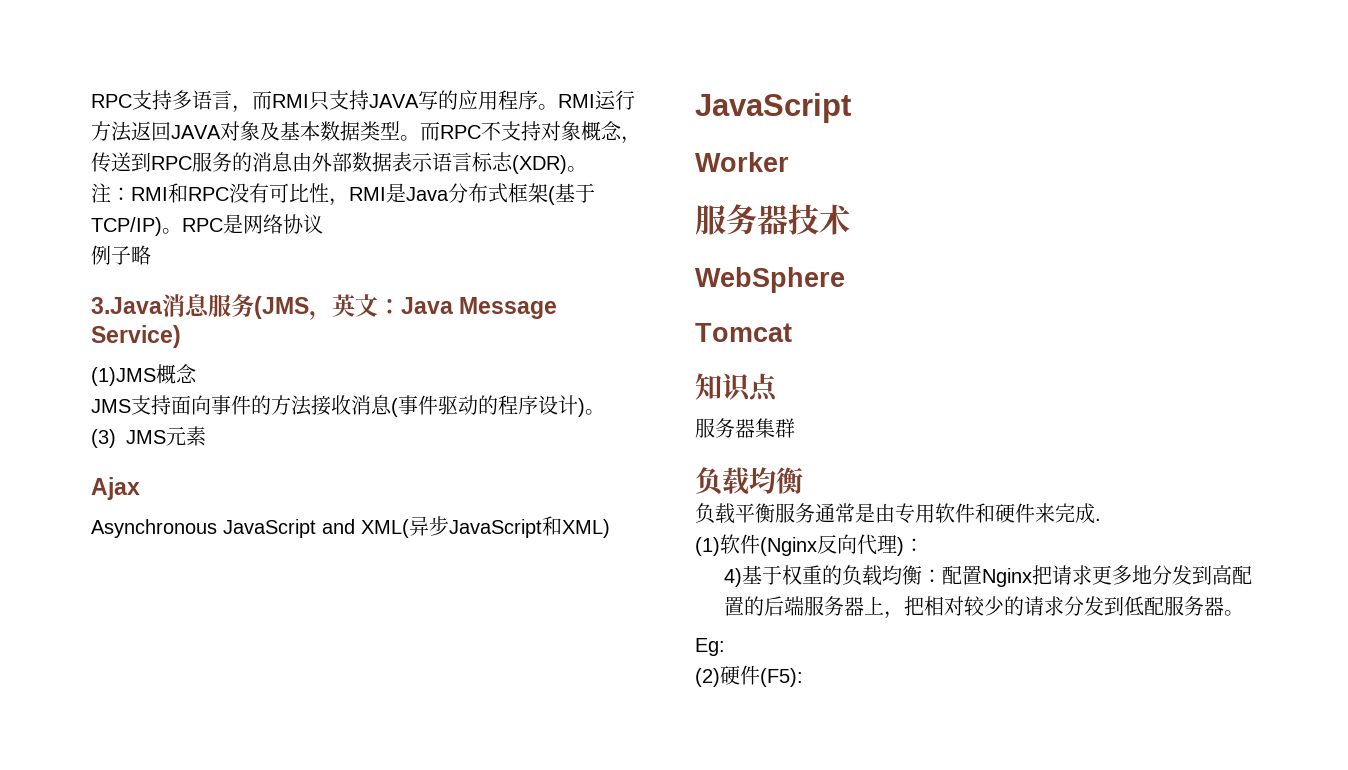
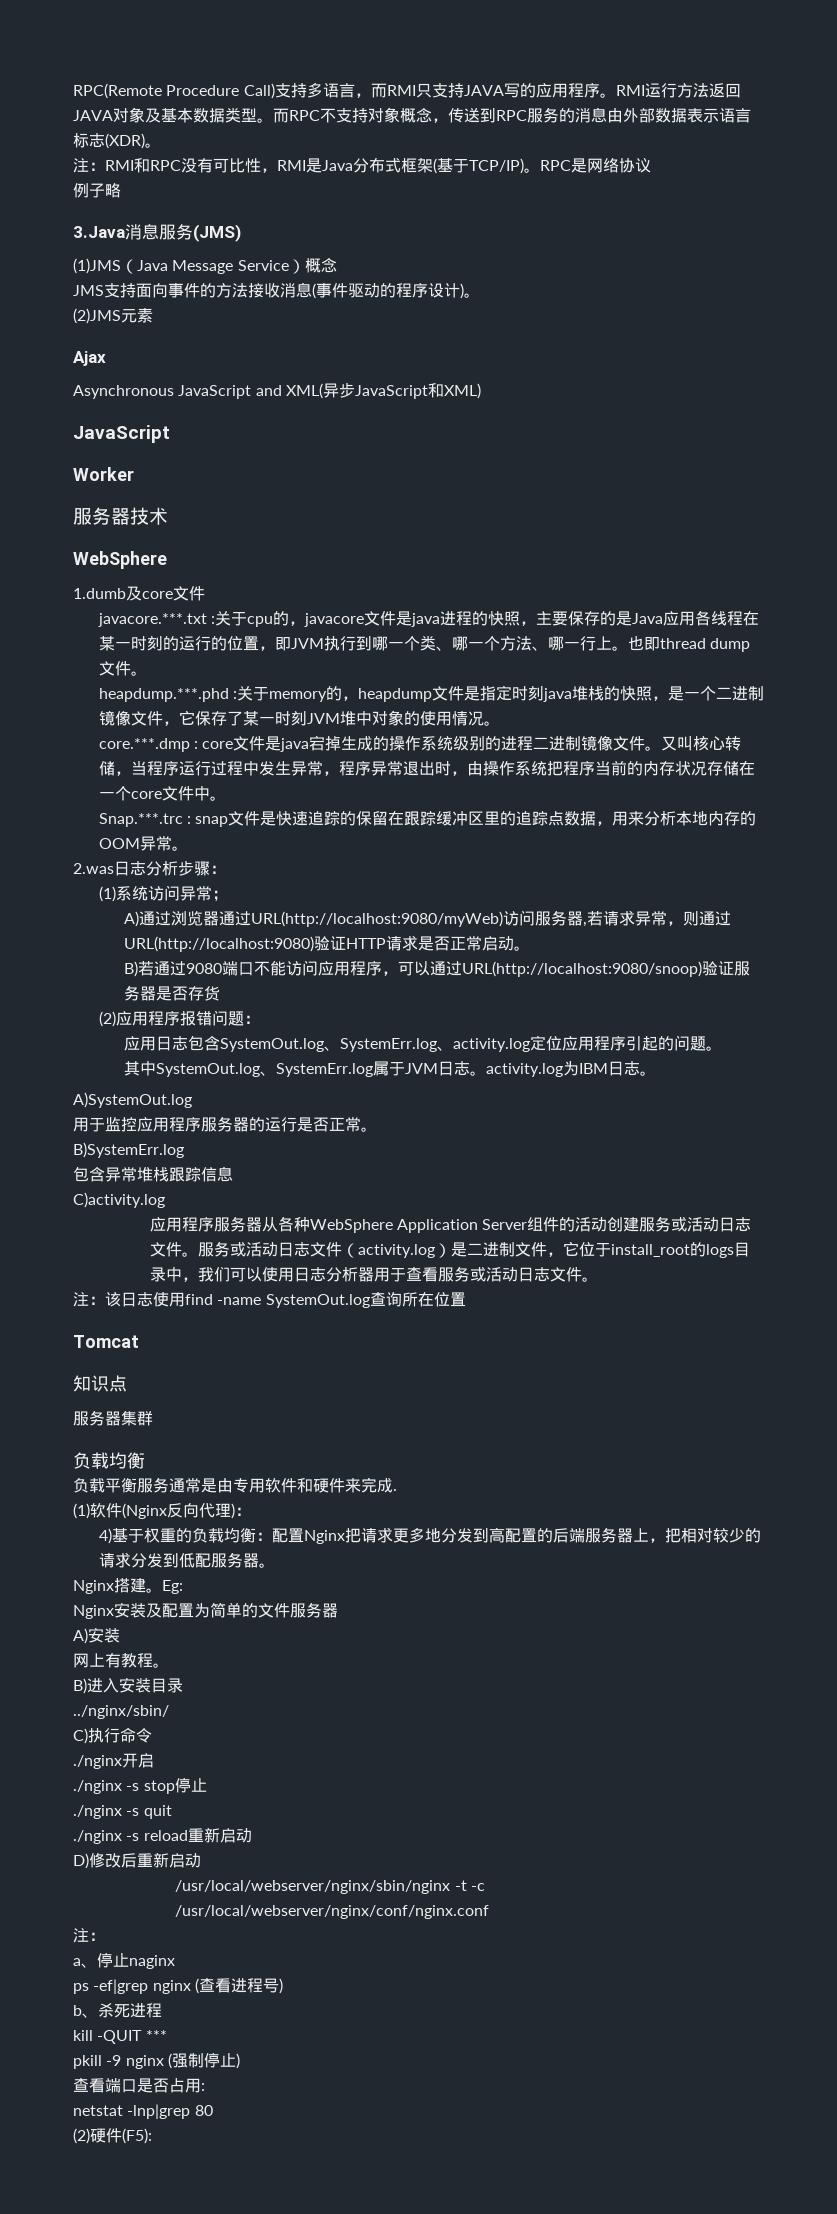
[91,94,132,108] RPC -> [73,83,275,99] RPC(Remote Procedure Call)
[254,294,558,320] [91,325,181,348] [91,367,156,386] (JMS，英文：Java Message Service) // (1)JMS -> [193,224,241,242] [73,258,305,274] (JMS) // (1)JMS（Java Message Service）
[91,429,166,448] (3) JMS -> [73,308,121,324] (2)JMS
(845, 280) none -> [73,586,205,601] [97,610,759,627] [98,635,750,652] [98,661,147,676] [98,685,764,702] [98,710,500,726] [98,735,742,752] [98,760,755,776] [98,786,226,801] [98,810,757,827] [98,836,188,851] [73,861,226,876] [98,885,228,902] [124,910,732,927] [124,935,531,952] [124,960,751,977] [124,985,221,1001] [98,1010,260,1027] [124,1035,723,1052] [124,1061,657,1077] [73,1092,192,1108] [73,1116,377,1132] [73,1142,184,1158] [73,1166,233,1182] [73,1192,165,1208] [149,1216,752,1233] [149,1241,750,1258] [149,1266,598,1282] [73,1291,466,1308] // 1.dumb及core文件 // javacore.***.txt :关于cpu的，javacore文件是java进程的快照，主要保存的是Java应用各线程在某一时刻的运行的位置，即JVM执行到哪一个类、哪一个方法、哪一行上。也即thread dump文件。 // heapdump.***.phd :关于memory的，heapdump文件是指定时刻java堆栈的快照，是一个二进制镜像文件，它保存了某一时刻JVM堆中对象的使用情况。 // core.***.dmp : core文件是java宕掉生成的操作系统级别的进程二进制镜像文件。又叫核心转储，当程序运行过程中发生异常，程序异常退出时，由操作系统把程序当前的内存状况存储在一个core文件中。 // Snap.***.trc : snap文件是快速追踪的保留在跟踪缓冲区里的追踪点数据，用来分析本地内存的OOM异常。 // 2.was日志分析步骤： // (1)系统访问异常； // A)通过浏览器通过URL(http://localhost:9080/myWeb)访问服务器,若请求异常，则通过URL(http://localhost:9080)验证HTTP请求是否正常启动。 // B)若通过9080端口不能访问应用程序，可以通过URL(http://localhost:9080/snoop)验证服务器是否存货 // (2)应用程序报错问题： // 应用日志包含SystemOut.log、SystemErr.log、activity.log定位应用程序引起的问题。 // 其中SystemOut.log、SystemErr.log属于JVM日志。activity.log为IBM日志。 // A)SystemOut.log // 用于监控应用程序服务器的运行是否正常。 // B)SystemErr.log // 包含异常堆栈跟踪信息 // C)activity.log // 应用程序服务器从各种WebSphere Application Server组件的活动创建服务或活动日志文件。服务或活动日志文件（activity.log）是二进制文件，它位于install_root的logs目录中，我们可以使用日志分析器用于查看服务或活动日志文件。 // 注：该日志使用find -name SystemOut.log查询所在位置
(1245, 613) none -> [73,1578,162,1594] Nginx搭建。
(725, 647) none -> [73,1602,338,1619] [73,1627,120,1644] [73,1653,169,1668] [73,1677,183,1694] [73,1705,169,1719] [73,1727,152,1744] [73,1753,154,1769] [73,1777,207,1794] [73,1805,172,1819] [73,1827,252,1844] [73,1852,201,1869] [175,1880,485,1894] [175,1905,490,1919] [73,1928,105,1943] [73,1952,175,1969] [73,1978,283,1994] [73,2002,162,2018] [73,2030,167,2044] [73,2052,240,2069] [73,2078,205,2093] [73,2104,213,2119] // Nginx安装及配置为简单的文件服务器 // A)安装 // 网上有教程。 // B)进入安装目录 // ../nginx/sbin/ // C)执行命令 // ./nginx开启 // ./nginx -s stop停止 // ./nginx -s quit // ./nginx -s reload重新启动 // D)修改后重新启动 // /usr/local/webserver/nginx/sbin/nginx -t -c /usr/local/webserver/nginx/conf/nginx.conf // 注： // a、停止naginx // ps -ef|grep nginx (查看进程号) // b、杀死进程 // kill -QUIT *** // pkill -9 nginx (强制停止) // 查看端口是否占用: // netstat -lnp|grep 80

